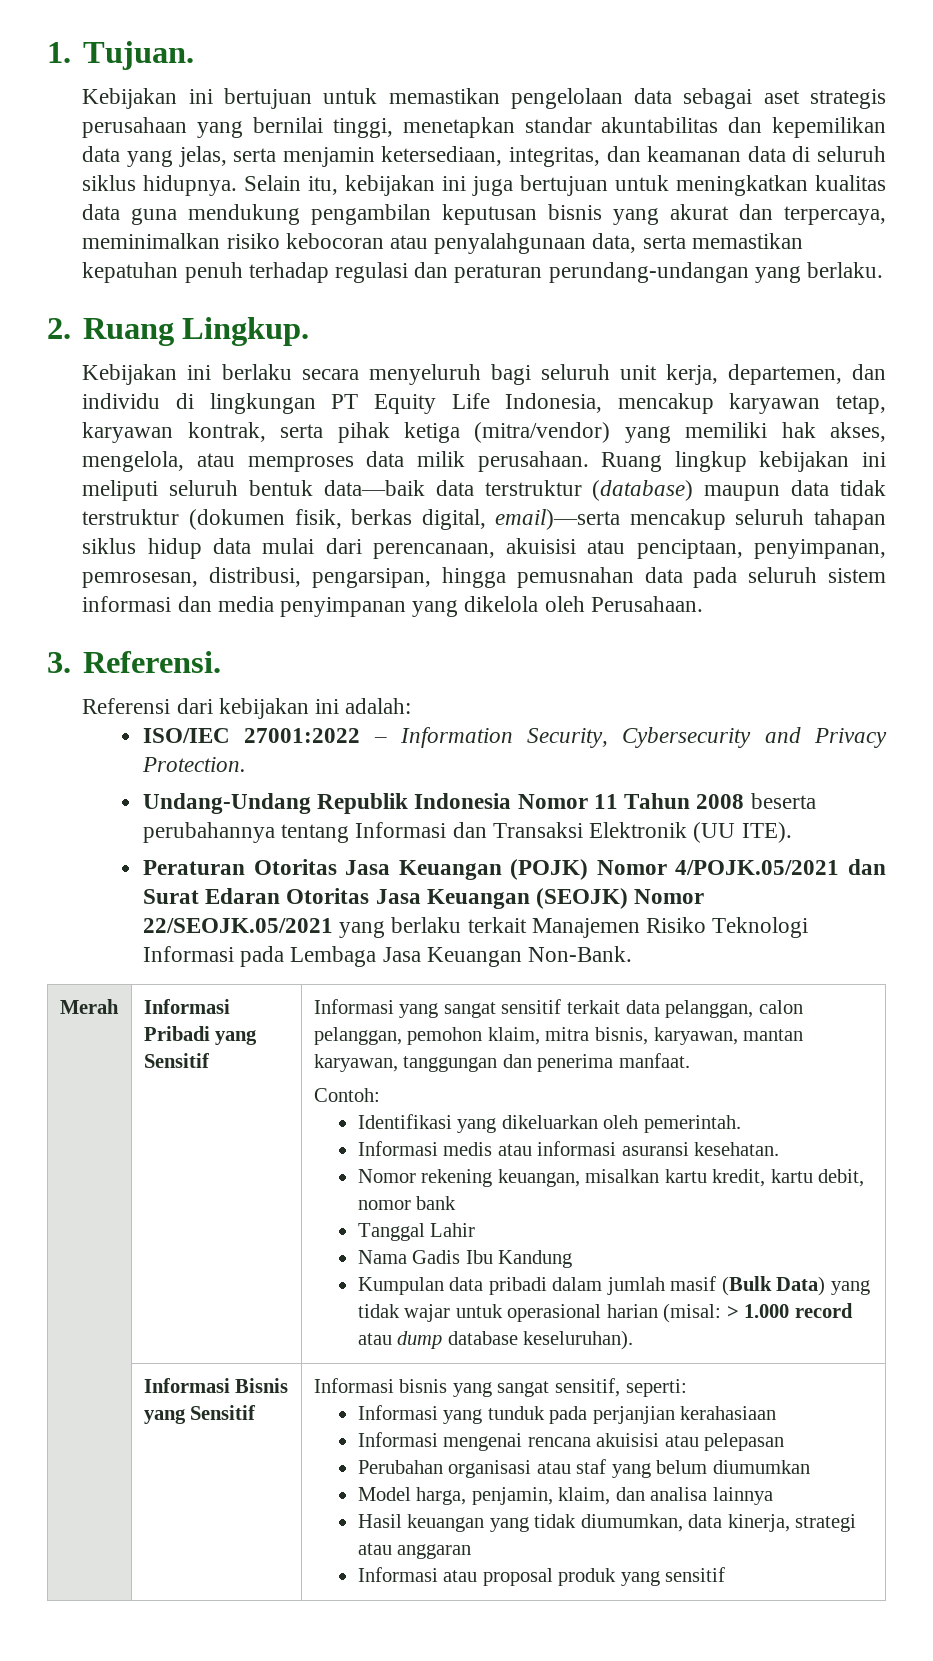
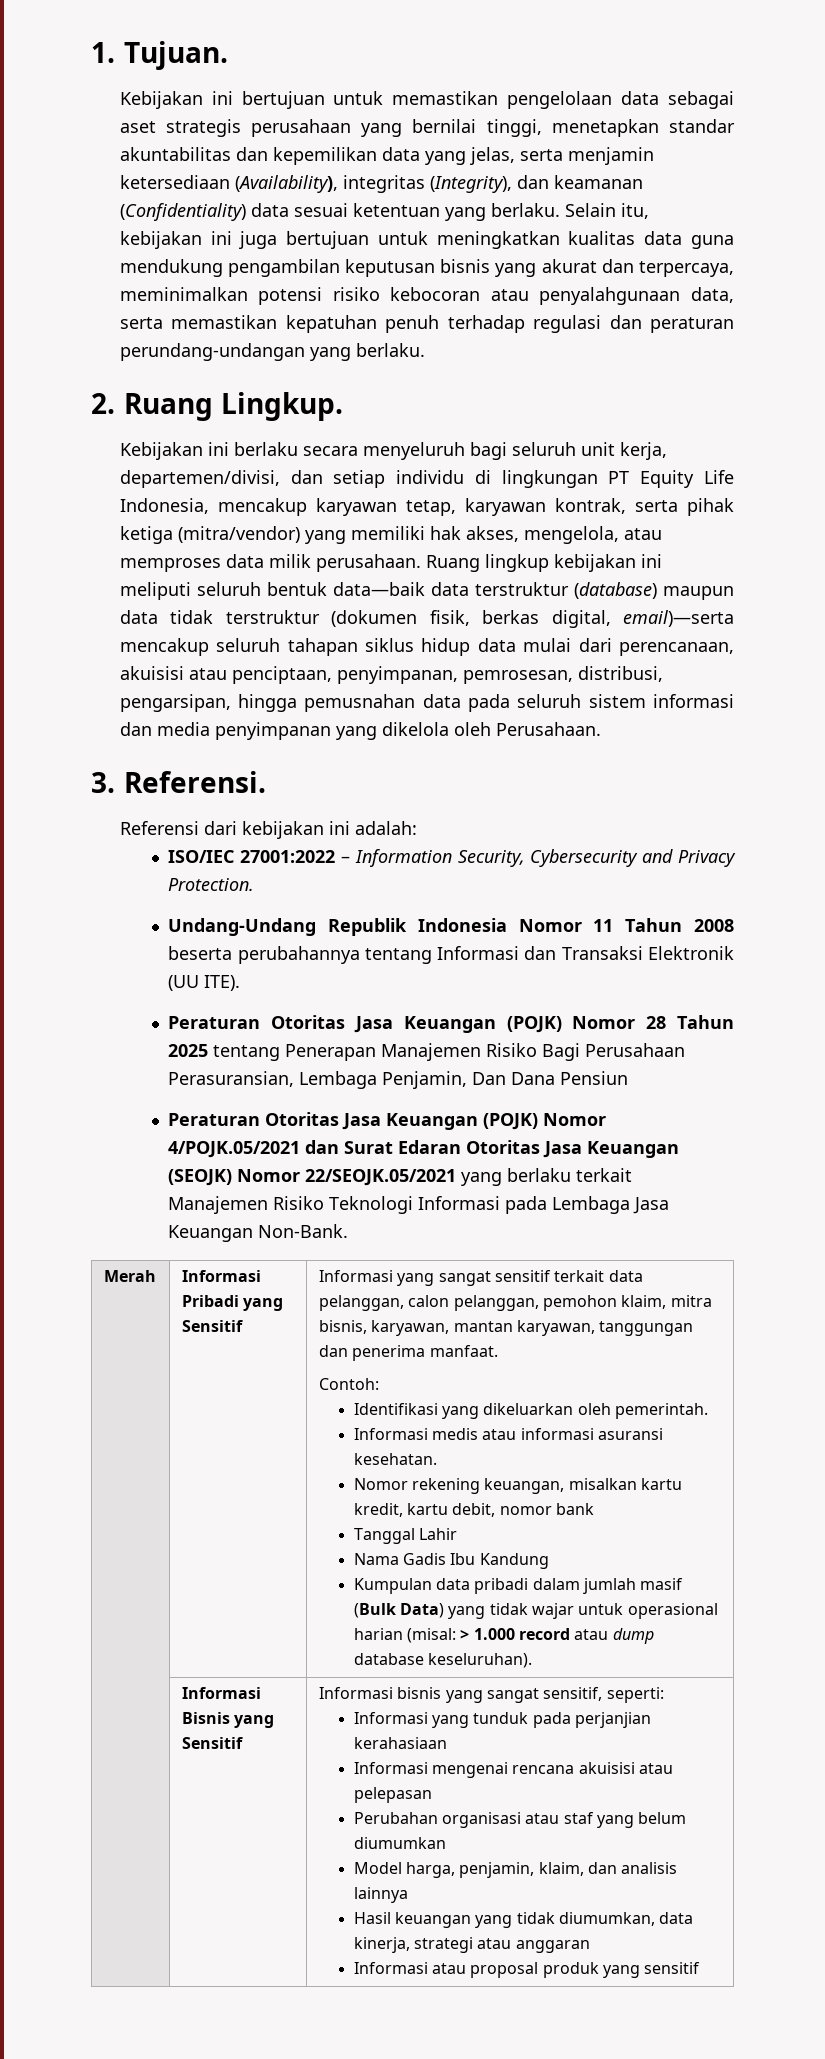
[381,146,886,167] [82,175,238,196] ketersediaan, integritas, dan keamanan data di seluruh siklus hidupnya. -> [119,175,643,193] [119,203,560,221] ketersediaan (Availability), integritas (Integrity), dan keamanan (Confidentiality) data sesuai ketentuan yang berlaku.
(221, 241) none -> [258,287,323,305] potensi
[727,364,886,385] departemen, dan -> [119,470,386,488] departemen/divisi, dan setiap
(792, 832) none -> [168,1015,734,1033] [168,1043,686,1061] [168,1071,629,1089] // Peraturan Otoritas Jasa Keuangan (POJK) Nomor 28 Tahun 2025 tentang Penerapan Manajemen Risiko Bagi Perusahaan Perasuransian, Lembaga Penjamin, Dan Dana Pensiun
[650,1487,708,1501] analisa -> [621,1862,678,1874] analisis

